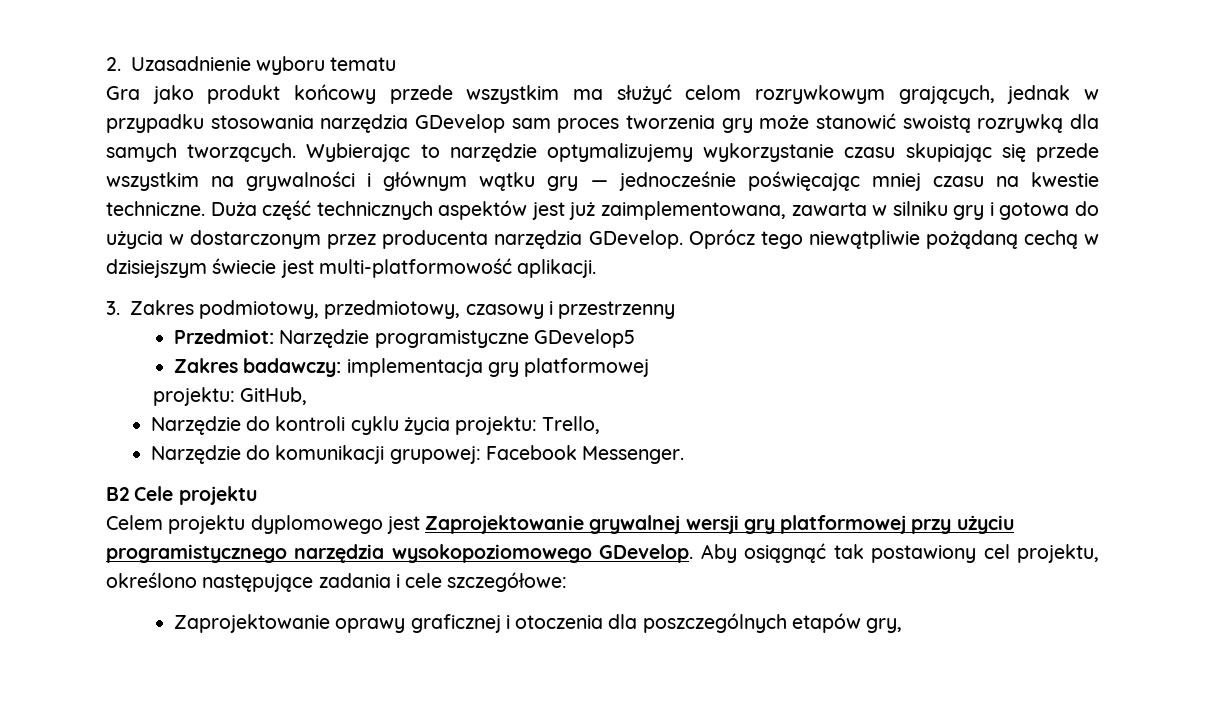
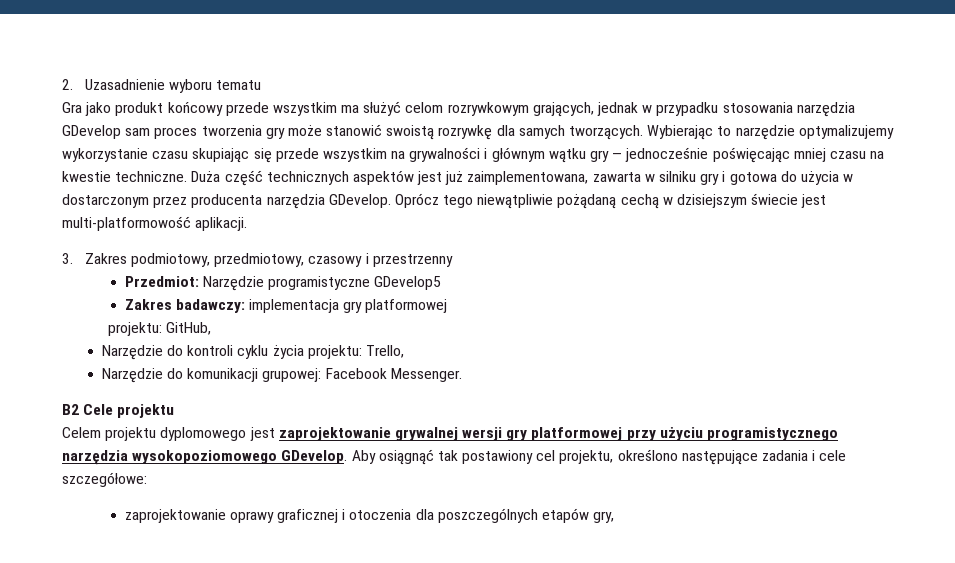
[977,114,1064,133] rozrywką -> [438,125,493,140] rozrywkę
[425,515,585,534] Zaprojektowanie -> [278,427,391,441] zaprojektowanie
[174,614,331,633] Zaprojektowanie -> [124,509,226,523] zaprojektowanie

